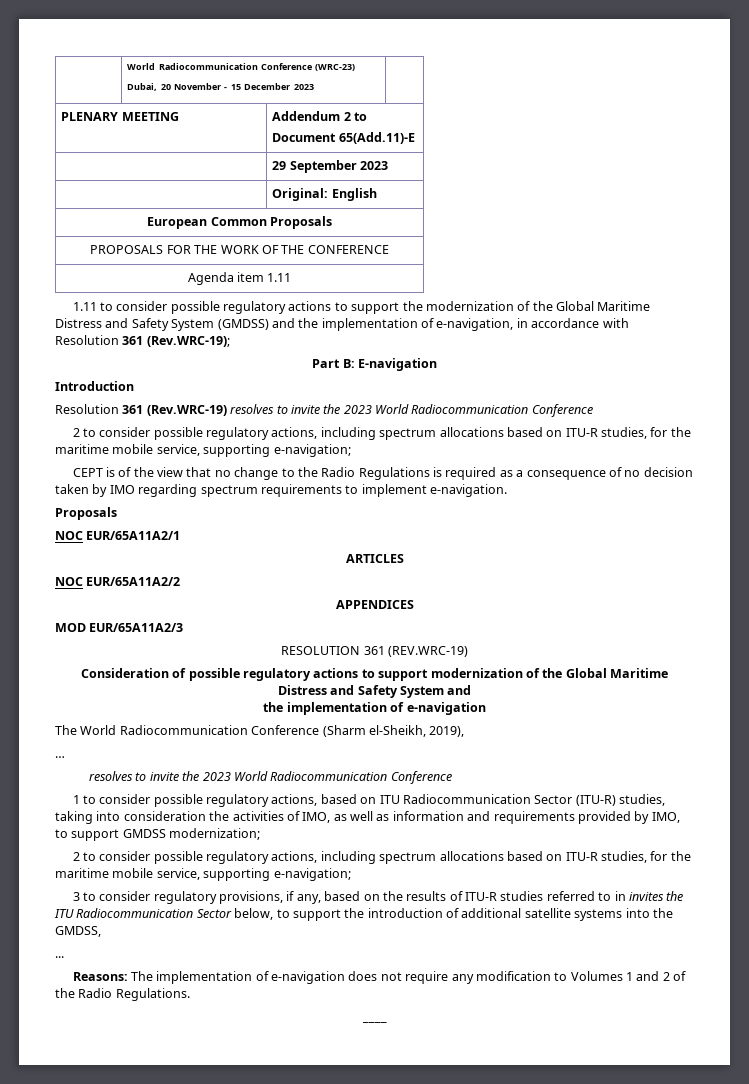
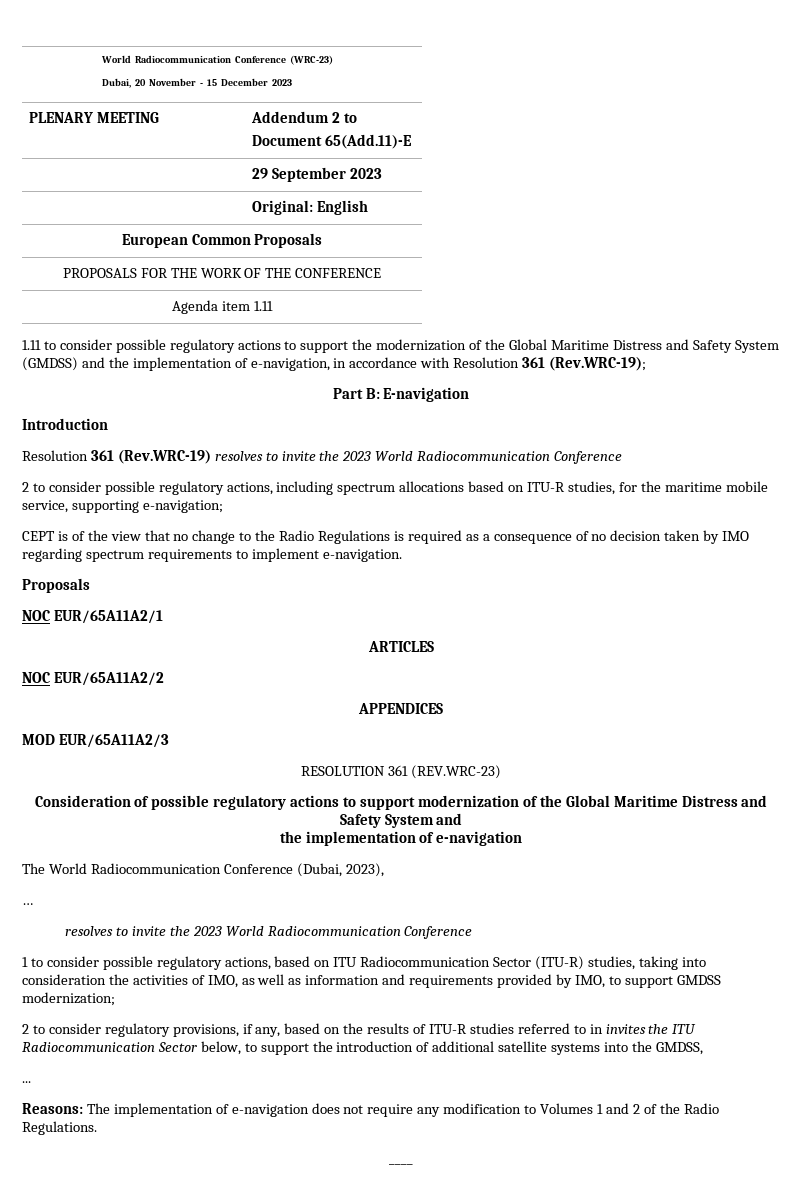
[387,646,468,657] (REV.WRC-19) -> [410,765,501,779] (REV.WRC-23)
[322,725,465,737] (Sharm el-Sheikh, 2019), -> [296,863,384,877] (Dubai, 2023),
[153,851,691,864] [55,868,351,881] [72,891,151,901] possible regulatory actions, including spectrum allocations based on ITU-R studies, for the maritime mobile service, supporting e-navigation; // 3 to consider -> (101, 1028) none

